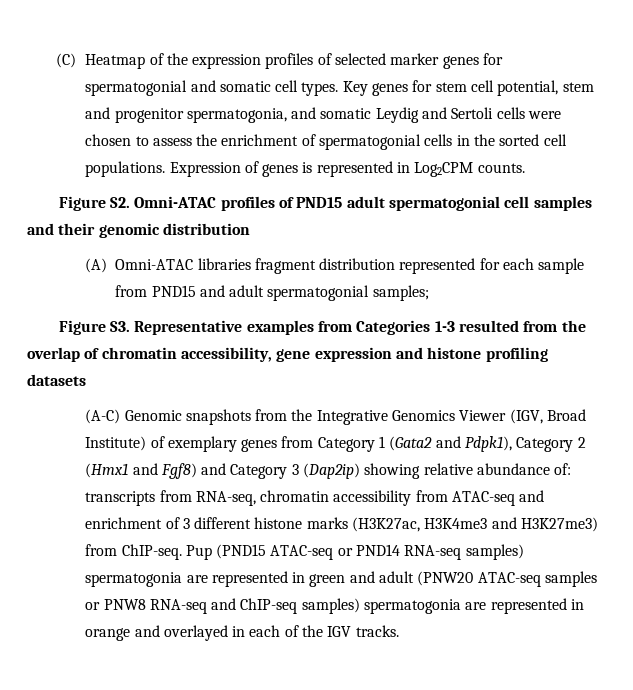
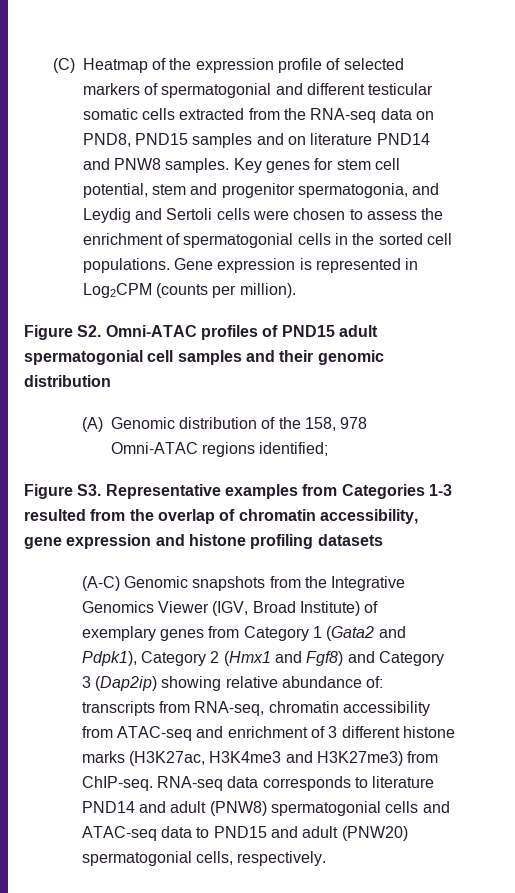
[265,53,314,69] profiles -> [278,58,323,73] profile
[390,53,504,69] [85,80,339,96] marker genes for spermatogonial and somatic cell types. -> [82,83,434,98] [82,108,435,123] [82,133,430,148] [82,158,230,173] markers of spermatogonial and different testicular somatic cells extracted from the RNA-seq data on PND8, PND15 samples and on literature PND14 and PNW8 samples.
[320,108,372,119] somatic -> (440, 189) none
[169,161,299,177] Expression of genes -> [174,258,296,273] Gene expression
[477,163,525,173] counts. -> [156,283,296,298] (counts per million).
[115,258,585,274] [115,285,429,301] Omni-ATAC libraries fragment distribution represented for each sample from PND15 and adult spermatogonial samples; -> [110,417,368,431] [110,442,329,457] Genomic distribution of the 158, 978 Omni-ATAC regions identified;
[185,544,524,560] [85,571,598,587] [85,598,585,614] [85,625,399,641] Pup (PND15 ATAC-seq or PND14 RNA-seq samples) spermatogonia are represented in green and adult (PNW20 ATAC-seq samples or PNW8 RNA-seq and ChIP-seq samples) spermatogonia are represented in orange and overlayed in each of the IGV tracks. -> [156,776,435,791] [81,801,450,816] [81,826,408,841] [81,851,327,866] RNA-seq data corresponds to literature PND14 and adult (PNW8) spermatogonial cells and ATAC-seq data to PND15 and adult (PNW20) spermatogonial cells, respectively.

